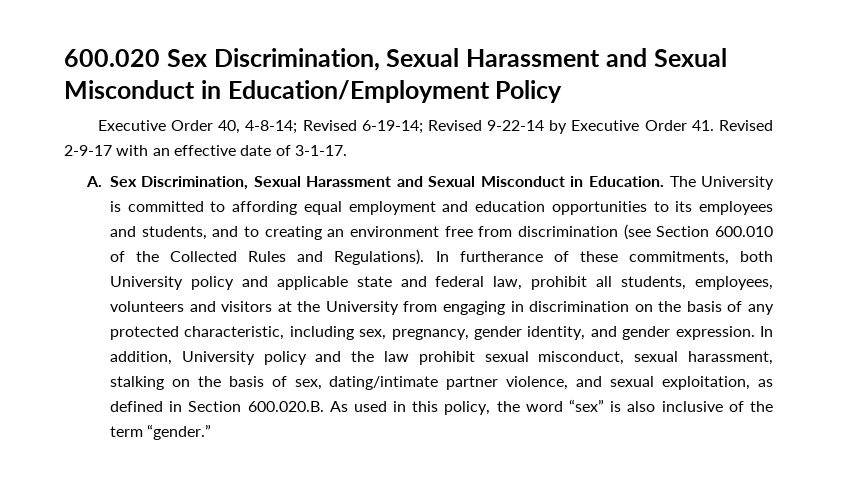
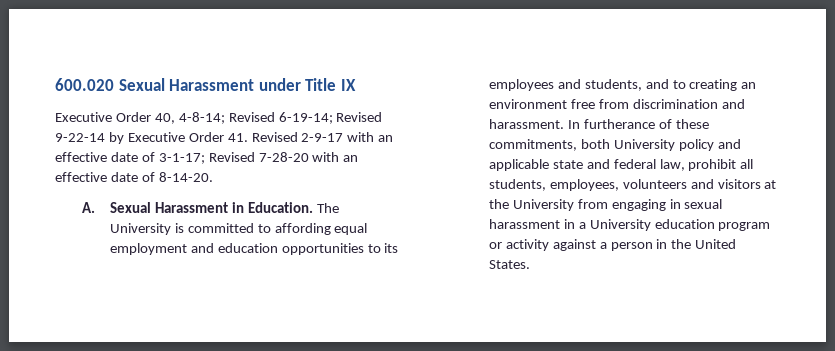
[166,48,727,71] [64,80,563,103] Sex Discrimination, Sexual Harassment and Sexual Misconduct in Education/Employment Policy -> [118,78,356,91] Sexual Harassment under Title IX
[294,145,347,156] [85,176,565,190] 3-1-17. // A. Sex Discrimination, Sexual Harassment and Sexual Misconduct -> [158,152,359,164] [55,172,213,182] [82,202,228,213] 3-1-17; Revised 7-28-20 with an effective date of 8-14-20. // A. Sexual Harassment
[623,224,773,240] [109,249,425,265] (see Section 600.010 of the Collected Rules and Regulations). -> [721,99,745,109] [488,119,564,129] and harassment.
[529,301,775,315] [109,326,773,340] [109,351,773,365] [109,376,773,390] [109,399,773,415] [109,424,212,440] discrimination on the basis of any protected characteristic, including sex, pregnancy, gender identity, and gender expression. In addition, University policy and the law prohibit sexual misconduct, sexual harassment, stalking on the basis of sex, dating/intimate partner violence, and sexual exploitation, as defined in Section 600.020.B. As used in this policy, the word “sex” is also inclusive of the term “gender.” -> [684,199,723,209] [488,219,771,231] [488,239,737,251] [488,260,530,269] sexual harassment in a University education program or activity against a person in the United States.

